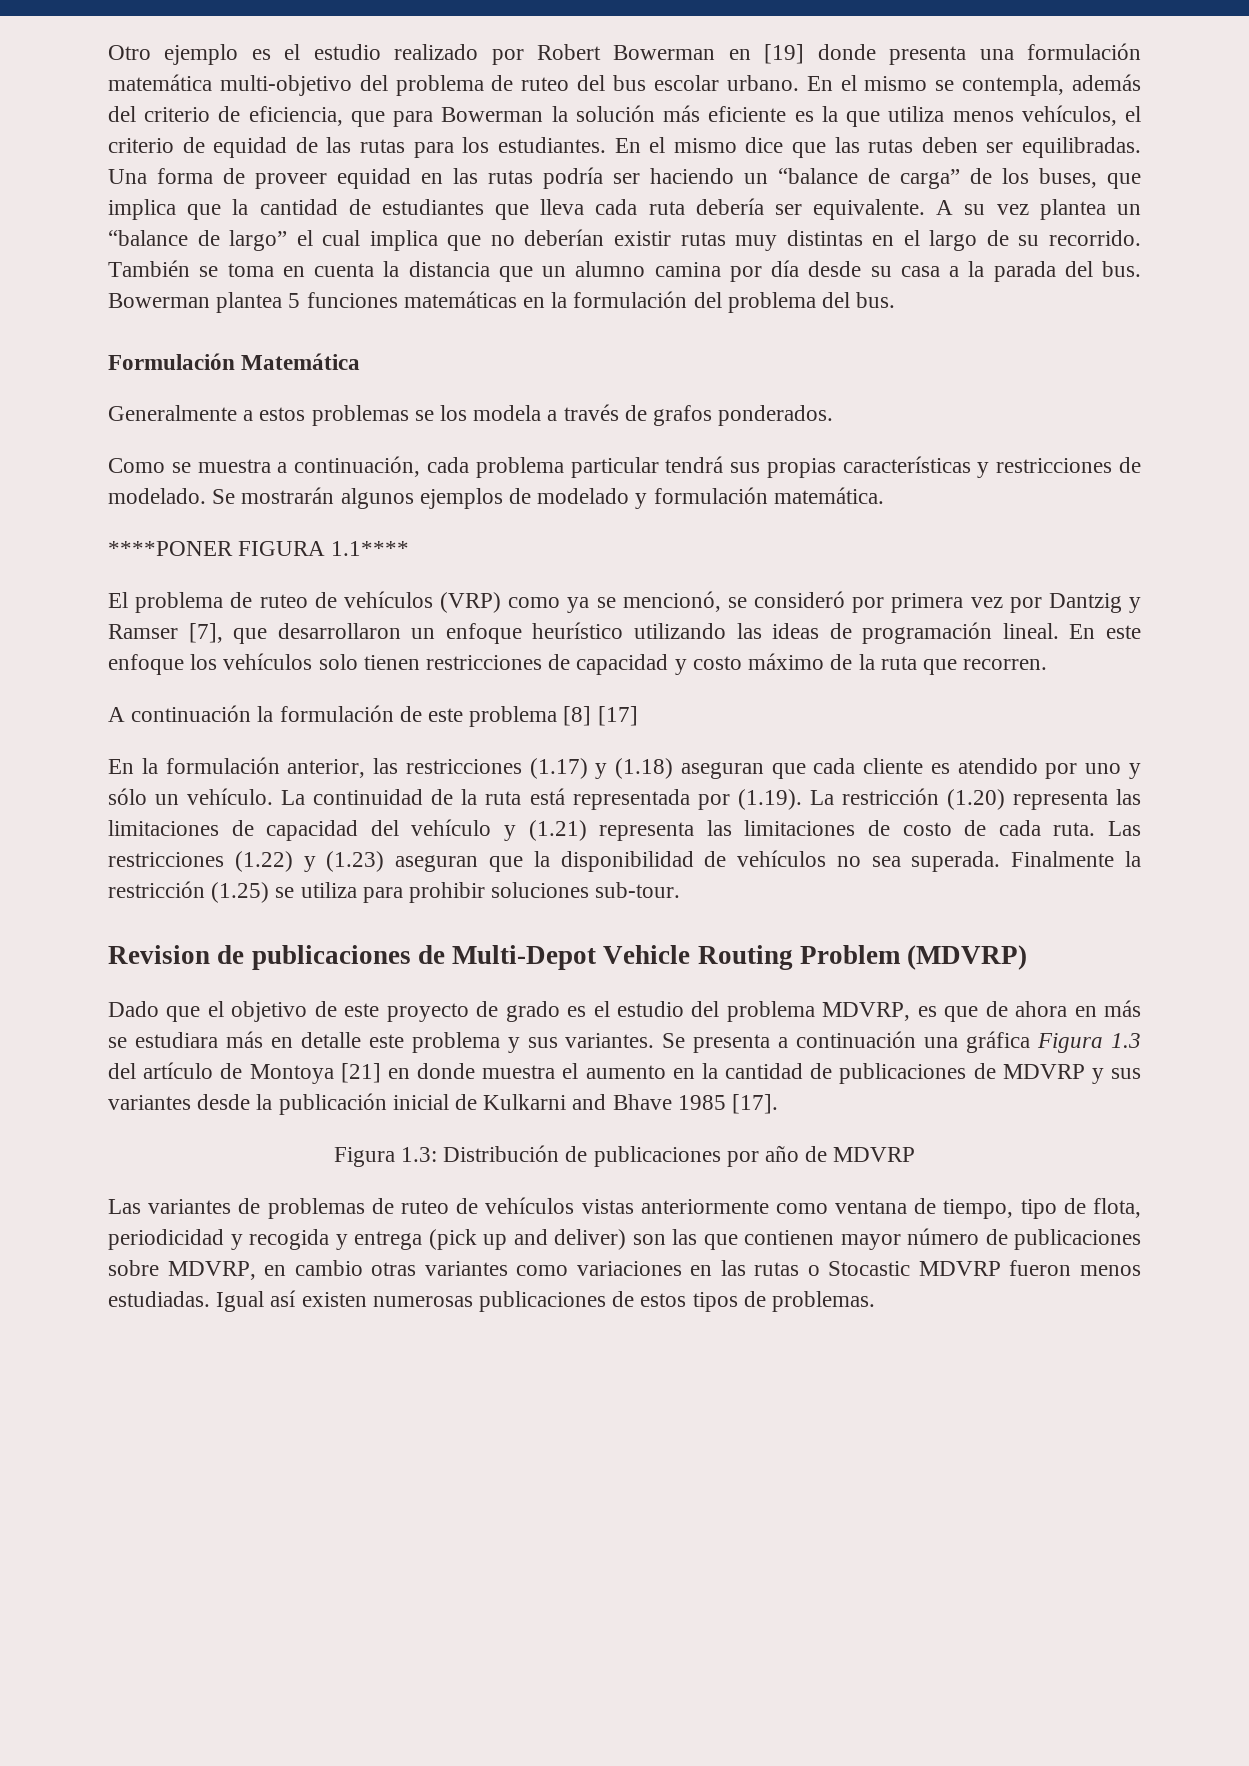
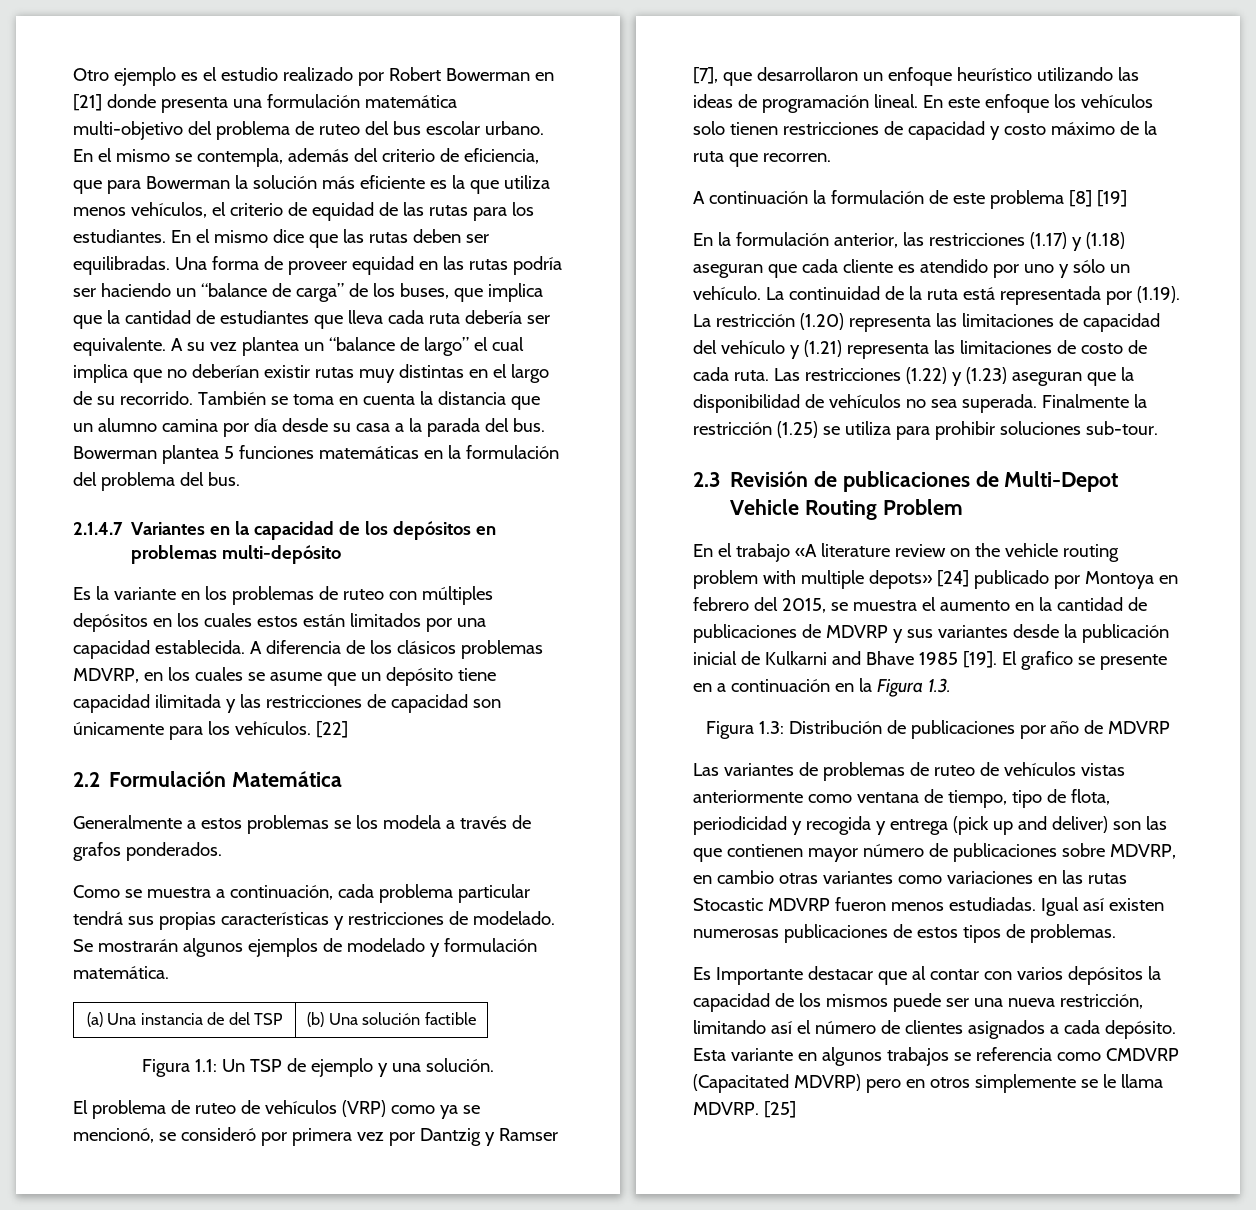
[764,44,805,64] [19] -> [73,94,102,111] [21]
(896, 300) none -> [73,521,497,540] [131,545,342,564] [73,586,493,605] [73,613,486,632] [73,640,543,659] [73,667,496,686] [73,694,501,713] [73,721,348,740] [73,772,100,787] 2.1.4.7 Variantes en la capacidad de los depósitos en problemas multi-depósito // Es la variante en los problemas de ruteo con múltiples depósitos en los cuales estos están limitados por una capacidad establecida. A diferencia de los clásicos problemas MDVRP, en los cuales se asume que un depósito tiene capacidad ilimitada y las restricciones de capacidad son únicamente para los vehículos. [22] // 2.2
[108,541,410,556] // ****PONER FIGURA 1.1**** -> [86,1012,284,1027] [307,1012,476,1027] [142,1058,494,1077] // (a) Una instancia de del TSP | (b) Una solución factible // Figura 1.1: Un TSP de ejemplo y una solución.
[597,706,638,726] [17] -> [1096,190,1127,207] [19]
[108,945,210,964] Revision -> [693,471,809,487] 2.3 Revisión
[907,945,1028,970] [108,1000,1142,1022] [108,1031,1142,1053] [108,1062,475,1084] (MDVRP) // Dado que el objetivo de este proyecto de grado es el estudio del problema MDVRP, es que de ahora en más se estudiara más en detalle este problema y sus variantes. Se presenta a continuación una gráfica Figura 1.3 del artículo de Montoya [21] en donde -> [693,543,1119,562] [693,570,1178,589] [693,597,848,613] // En el trabajo «A literature review on the vehicle routing problem with multiple depots» [24] publicado por Montoya en febrero del 2015, se
[732,1094,779,1114] [17]. -> [962,651,1167,670] [693,678,951,697] [19]. El grafico se presente en a continuación en la Figura 1.3.
[807,1265,820,1276] o -> (1127, 878) none
(876, 1301) none -> [693,966,1161,985] [693,993,1143,1012] [693,1020,1176,1039] [693,1047,1179,1066] [693,1074,1163,1093] [693,1101,796,1118] // Es Importante destacar que al contar con varios depósitos la capacidad de los mismos puede ser una nueva restricción, limitando así el número de clientes asignados a cada depósito. Esta variante en algunos trabajos se referencia como CMDVRP (Capacitated MDVRP) pero en otros simplemente se le llama MDVRP. [25]

